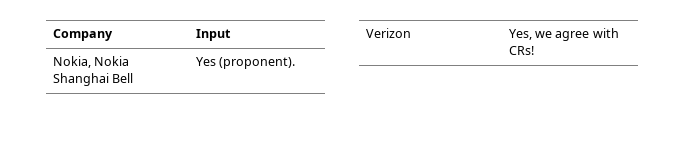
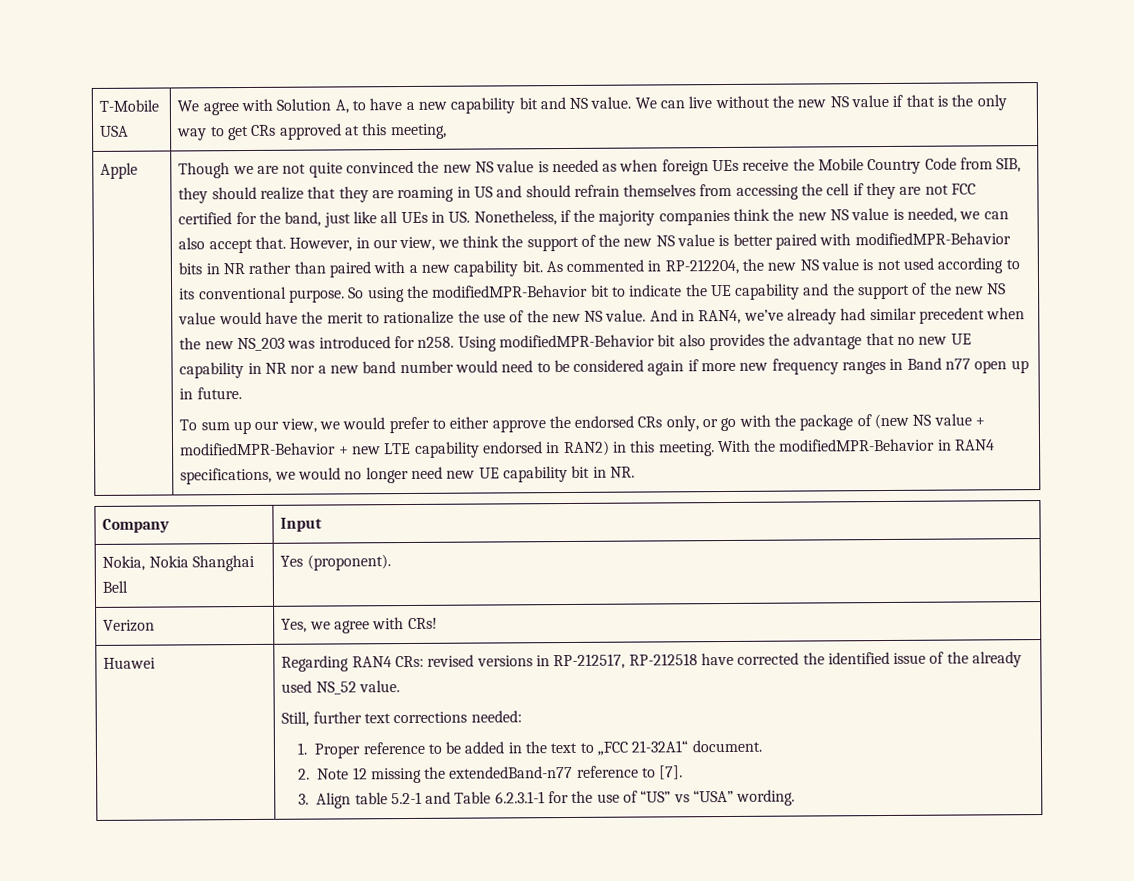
(52, 35) none -> [99,99,160,112] [100,125,130,137] [177,94,1007,116] [177,123,447,141] [100,162,139,179] [178,157,1022,179] [178,182,977,204] [178,207,1009,228] [178,232,1011,254] [178,257,1020,278] [179,282,1007,303] [178,307,1026,325] [179,332,972,352] [179,357,1029,379] [179,387,242,400] [179,413,986,435] [180,438,996,458] [180,465,635,485] T-Mobile USA | We agree with Solution A, to have a new capability bit and NS value. We can live without the new NS value if that is the only way to get CRs approved at this meeting, // Apple | Though we are not quite convinced the new NS value is needed as when foreign UEs receive the Mobile Country Code from SIB, they should realize that they are roaming in US and should refrain themselves from accessing the cell if they are not FCC certified for the band, just like all UEs in US. Nonetheless, if the majority companies think the new NS value is needed, we can also accept that. However, in our view, we think the support of the new NS value is better paired with modifiedMPR-Behavior bits in NR rather than paired with a new capability bit. As commented in RP-212204, the new NS value is not used according to its conventional purpose. So using the modifiedMPR-Behavior bit to indicate the UE capability and the support of the new NS value would have the merit to rationalize the use of the new NS value. And in RAN4, we’ve already had similar precedent when the new NS_203 was introduced for n258. Using modifiedMPR-Behavior bit also provides the advantage that no new UE capability in NR nor a new band number would need to be considered again if more new frequency ranges in Band n77 open up in future. // To sum up our view, we would prefer to either approve the endorsed CRs only, or go with the package of (new NS value + modifiedMPR-Behavior + new LTE capability endorsed in RAN2) in this meeting. With the modifiedMPR-Behavior in RAN4 specifications, we would no longer need new UE capability bit in NR. //
(534, 50) none -> [103,657,157,669] [281,651,1023,672] [281,680,400,695] [281,710,522,727] [297,739,762,759] [298,765,684,784] [298,789,796,809] // Huawei | Regarding RAN4 CRs: revised versions in RP-212517, RP-212518 have corrected the identified issue of the already used NS_52 value. // Still, further text corrections needed: // 1. Proper reference to be added in the text to „FCC 21-32A1“ document. // 2. Note 12 missing the extendedBand-n77 reference to [7]. // 3. Align table 5.2-1 and Table 6.2.3.1-1 for the use of “US” vs “USA” wording.

